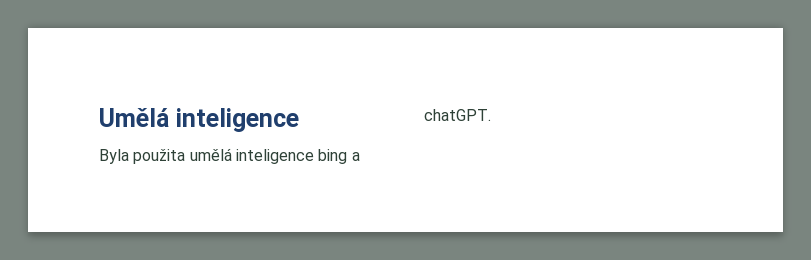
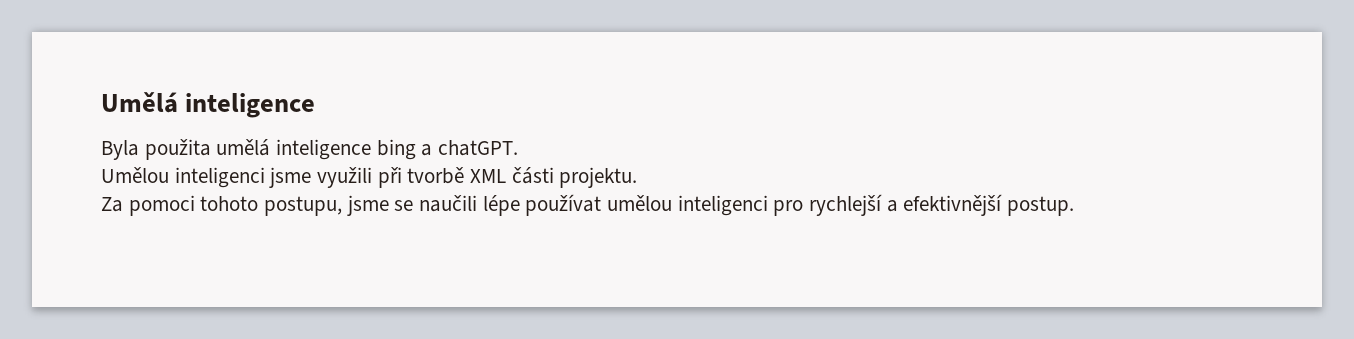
(491, 115) none -> [101,167,638,188] [101,194,1075,216] // Umělou inteligenci jsme využili při tvorbě XML části projektu. // Za pomoci tohoto postupu, jsme se naučili lépe používat umělou inteligenci pro rychlejší a efektivnější postup.

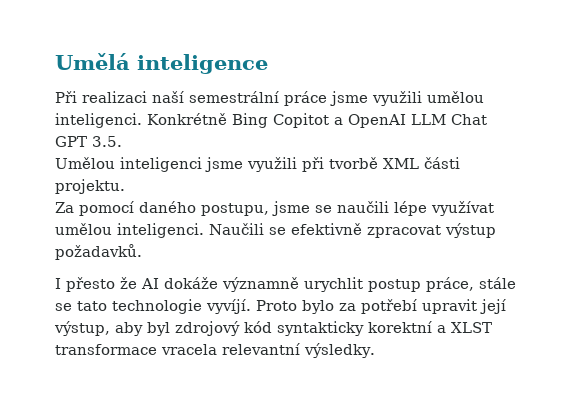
[101,139,519,160] Byla použita umělá inteligence bing a chatGPT. -> [55,91,484,106] [55,113,487,128] [55,136,122,147] Při realizaci naší semestrální práce jsme využili umělou inteligenci. Konkrétně Bing Copitot a OpenAI LLM Chat GPT 3.5.
[128,195,259,216] pomoci tohoto -> [79,201,196,216] pomocí daného
[525,194,1075,216] používat umělou inteligenci pro rychlejší a efektivnější postup. -> [431,201,494,216] [55,223,496,238] [55,244,142,260] [55,277,516,292] [55,299,506,314] [54,321,492,336] [55,343,375,358] využívat umělou inteligenci. Naučili se efektivně zpracovat výstup požadavků. // I přesto že AI dokáže významně urychlit postup práce, stále se tato technologie vyvíjí. Proto bylo za potřebí upravit její výstup, aby byl zdrojový kód syntakticky korektní a XLST transformace vracela relevantní výsledky.

